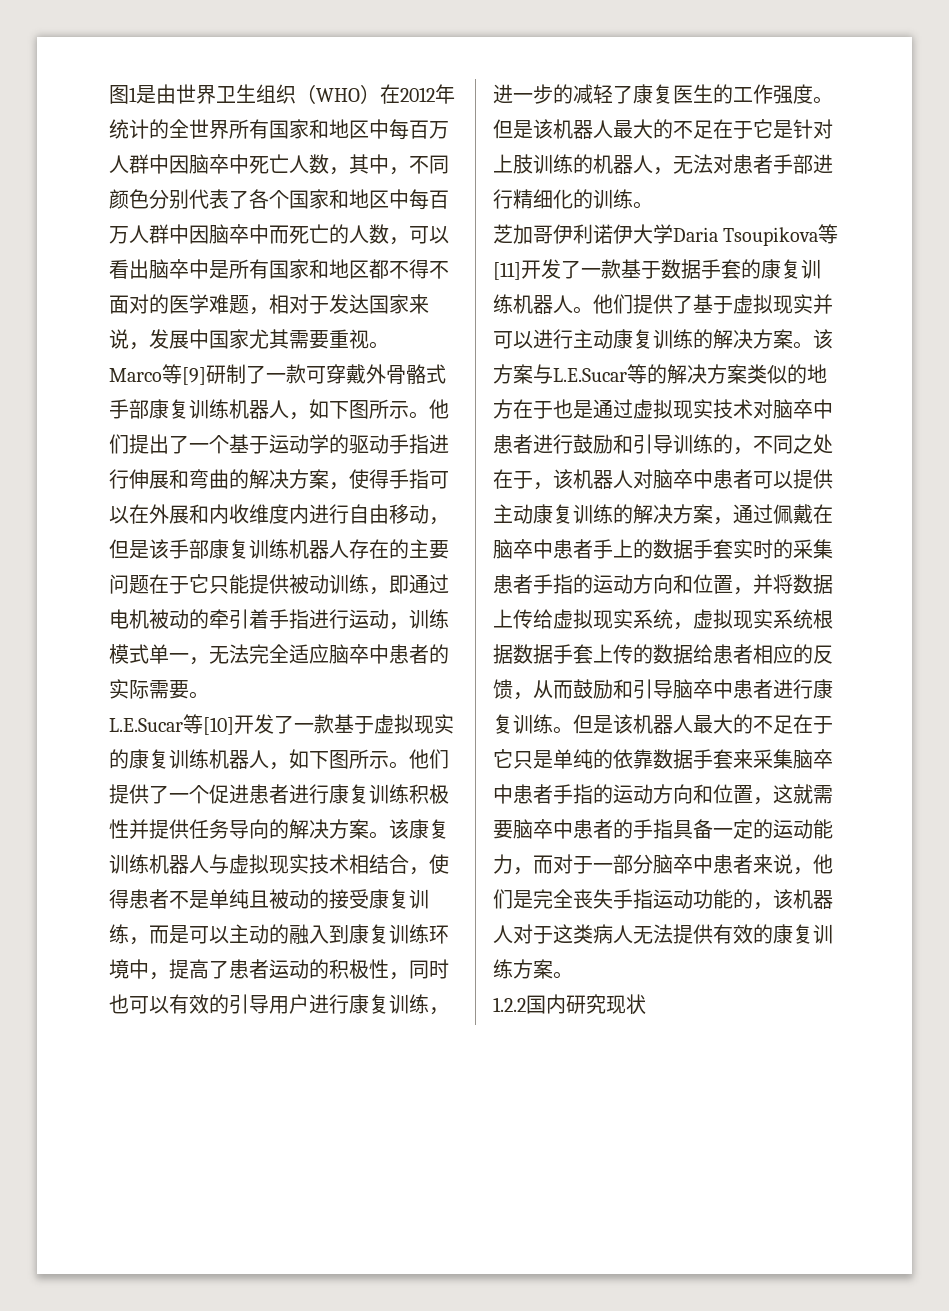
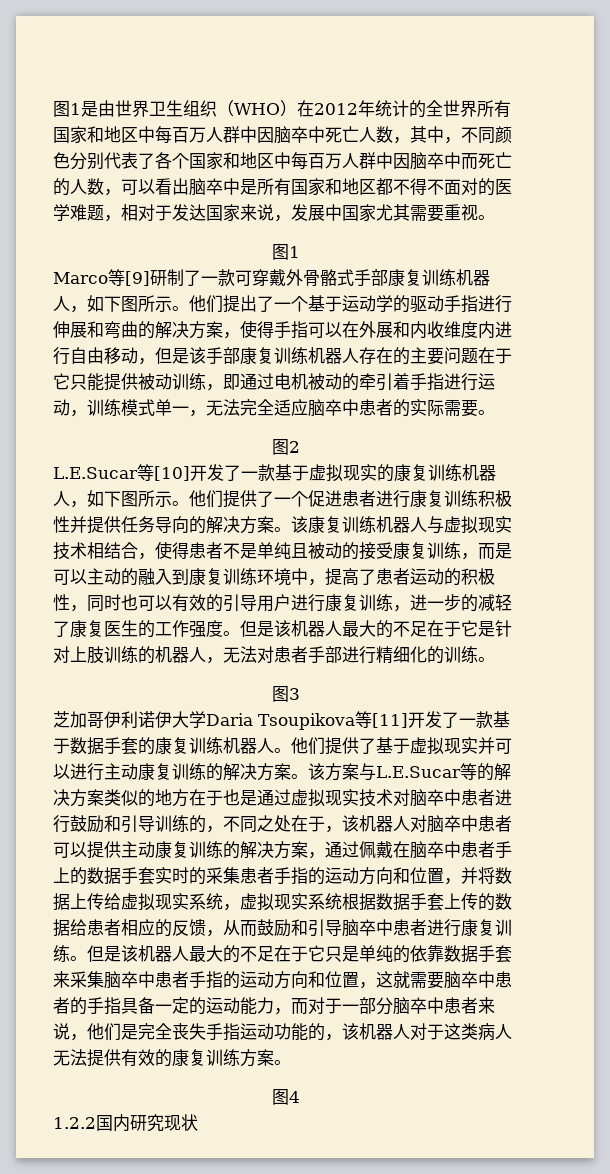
(389, 345) none -> [271,244,300,260] // 图1
(209, 695) none -> [271,439,300,455] // 图2
(653, 205) none -> [271,686,300,702] // 图3
(573, 975) none -> [271,1089,300,1105] // 图4

